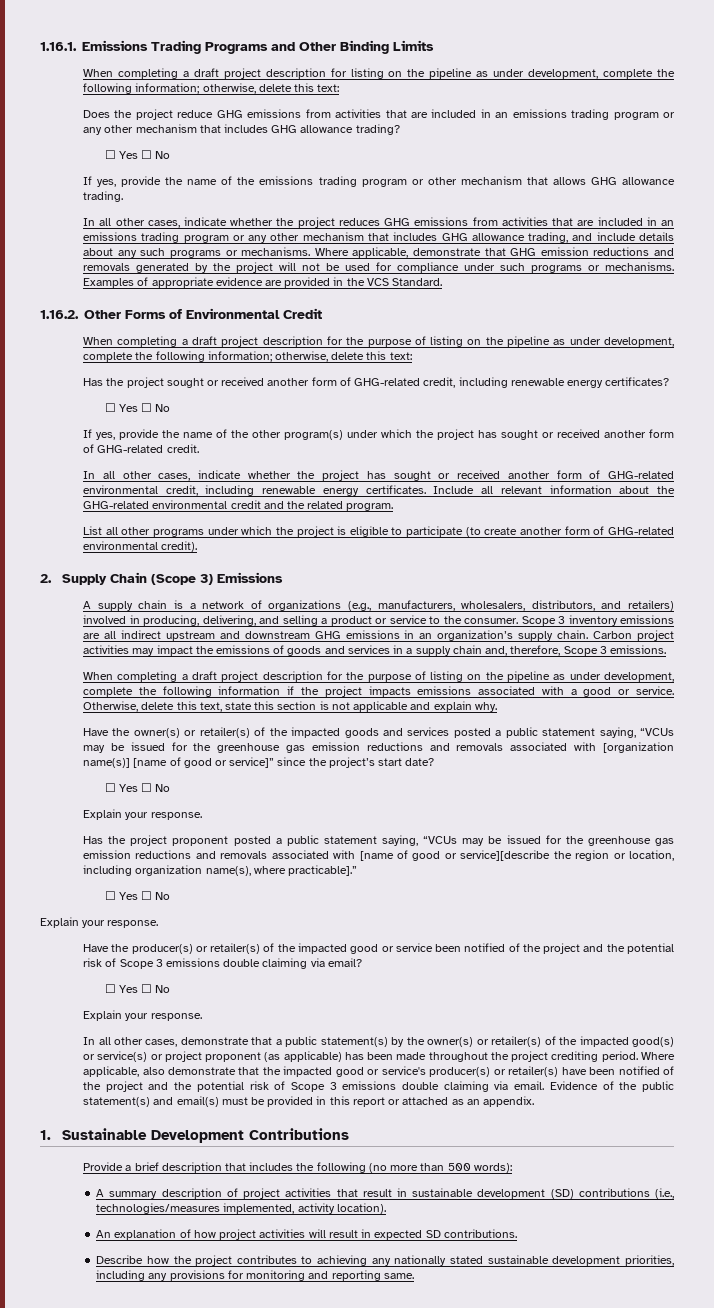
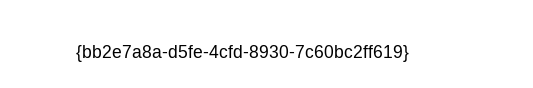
[40,40,434,54] [83,68,676,79] [83,83,340,94] [83,109,675,120] [83,124,400,135] [104,150,171,159] [83,176,675,187] [83,191,124,202] [83,217,674,228] [83,232,674,243] [83,247,674,258] [83,262,675,273] [83,277,443,288] [40,308,322,319] [83,336,674,347] [83,351,412,362] [83,377,670,388] [104,403,171,412] [83,429,674,440] [83,444,199,453] [83,470,674,481] [83,485,675,496] [83,500,394,511] [83,526,674,537] [83,541,198,552] [40,572,283,585] [83,600,674,611] [83,615,674,626] [83,630,674,641] [83,645,667,656] [83,671,674,682] [83,686,674,697] [83,701,497,712] [83,727,674,738] [83,742,674,753] [83,757,435,768] [104,783,171,792] [83,809,202,820] [83,835,674,846] [83,850,674,861] [83,865,358,876] [104,891,171,900] [40,917,159,928] [83,943,675,954] [83,958,362,969] [104,984,171,993] [83,1010,202,1021] [83,1036,675,1047] [83,1051,676,1062] [83,1066,675,1077] [83,1081,674,1092] [83,1096,535,1107] [40,1128,349,1143] [83,1162,512,1173] [96,1188,674,1199] [96,1203,386,1214] [96,1229,517,1240] [96,1255,674,1266] [96,1270,414,1281] 1.16.1. Emissions Trading Programs and Other Binding Limits // When completing a draft project description for listing on the pipeline as under development, complete the following information; otherwise, delete this text: // Does the project reduce GHG emissions from activities that are included in an emissions trading program or any other mechanism that includes GHG allowance trading? // ☐ Yes ☐ No // If yes, provide the name of the emissions trading program or other mechanism that allows GHG allowance trading. // In all other cases, indicate whether the project reduces GHG emissions from activities that are included in an emissions trading program or any other mechanism that includes GHG allowance trading, and include details about any such programs or mechanisms. Where applicable, demonstrate that GHG emission reductions and removals generated by the project will not be used for compliance under such programs or mechanisms. Examples of appropriate evidence are provided in the VCS Standard. // 1.16.2. Other Forms of Environmental Credit // When completing a draft project description for the purpose of listing on the pipeline as under development, complete the following information; otherwise, delete this text: // Has the project sought or received another form of GHG-related credit, including renewable energy certificates? // ☐ Yes ☐ No // If yes, provide the name of the other program(s) under which the project has sought or received another form of GHG-related credit. // In all other cases, indicate whether the project has sought or received another form of GHG-related environmental credit, including renewable energy certificates. Include all relevant information about the GHG-related environmental credit and the related program. // List all other programs under which the project is eligible to participate (to create another form of GHG-related environmental credit). // 2. Supply Chain (Scope 3) Emissions // A supply chain is a network of organizations (e.g., manufacturers, wholesalers, distributors, and retailers) involved in producing, delivering, and selling a product or service to the consumer. Scope 3 inventory emissions are all indirect upstream and downstream GHG emissions in an organization’s supply chain. Carbon project activities may impact the emissions of goods and services in a supply chain and, therefore, Scope 3 emissions. // When completing a draft project description for the purpose of listing on the pipeline as under development, complete the following information if the project impacts emissions associated with a good or service. Otherwise, delete this text, state this section is not applicable and explain why. // Have the owner(s) or retailer(s) of the impacted goods and services posted a public statement saying, “VCUs may be issued for the greenhouse gas emission reductions and removals associated with [organization name(s)] [name of good or service]” since the project’s start date? // ☐ Yes ☐ No // Explain your response. // Has the project proponent posted a public statement saying, “VCUs may be issued for the greenhouse gas emission reductions and removals associated with [name of good or service][describe the region or location, including organization name(s), where practicable].” // ☐ Yes ☐ No // Explain your response. // Have the producer(s) or retailer(s) of the impacted good or service been notified of the project and the potential risk of Scope 3 emissions double claiming via email? // ☐ Yes ☐ No // Explain your response. // In all other cases, demonstrate that a public statement(s) by the owner(s) or retailer(s) of the impacted good(s) or service(s) or project proponent (as applicable) has been made throughout the project crediting period. Where applicable, also demonstrate that the impacted good or service's producer(s) or retailer(s) have been notified of the project and the potential risk of Scope 3 emissions double claiming via email. Evidence of the public statement(s) and email(s) must be provided in this report or attached as an appendix. // 1. Sustainable Development Contributions // Provide a brief description that includes the following (no more than 500 words): // A summary description of project activities that result in sustainable development (SD) contributions (i.e., technologies/measures implemented, activity location). // An explanation of how project activities will result in expected SD contributions. // Describe how the project contributes to achieving any nationally stated sustainable development priorities, including any provisions for monitoring and reporting same. -> [76,45,409,62] {bb2e7a8a-d5fe-4cfd-8930-7c60bc2ff619}

